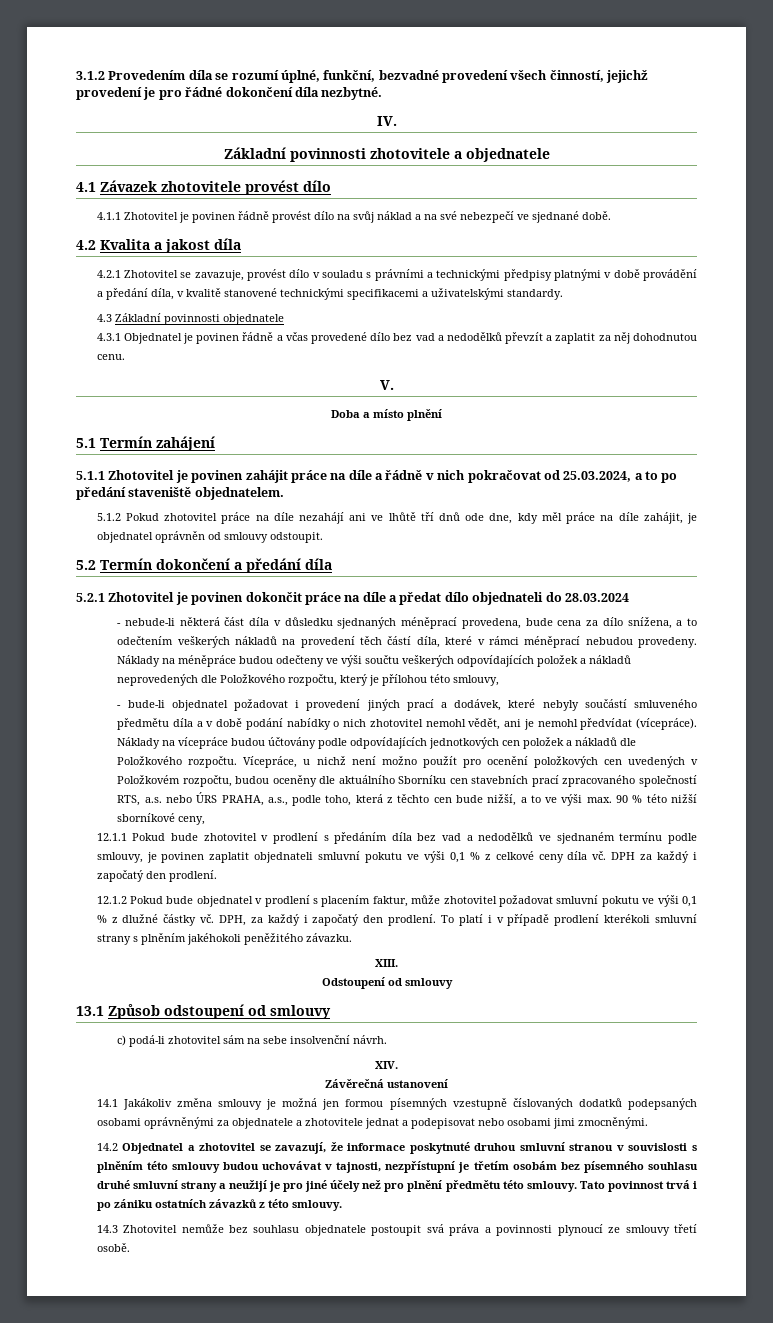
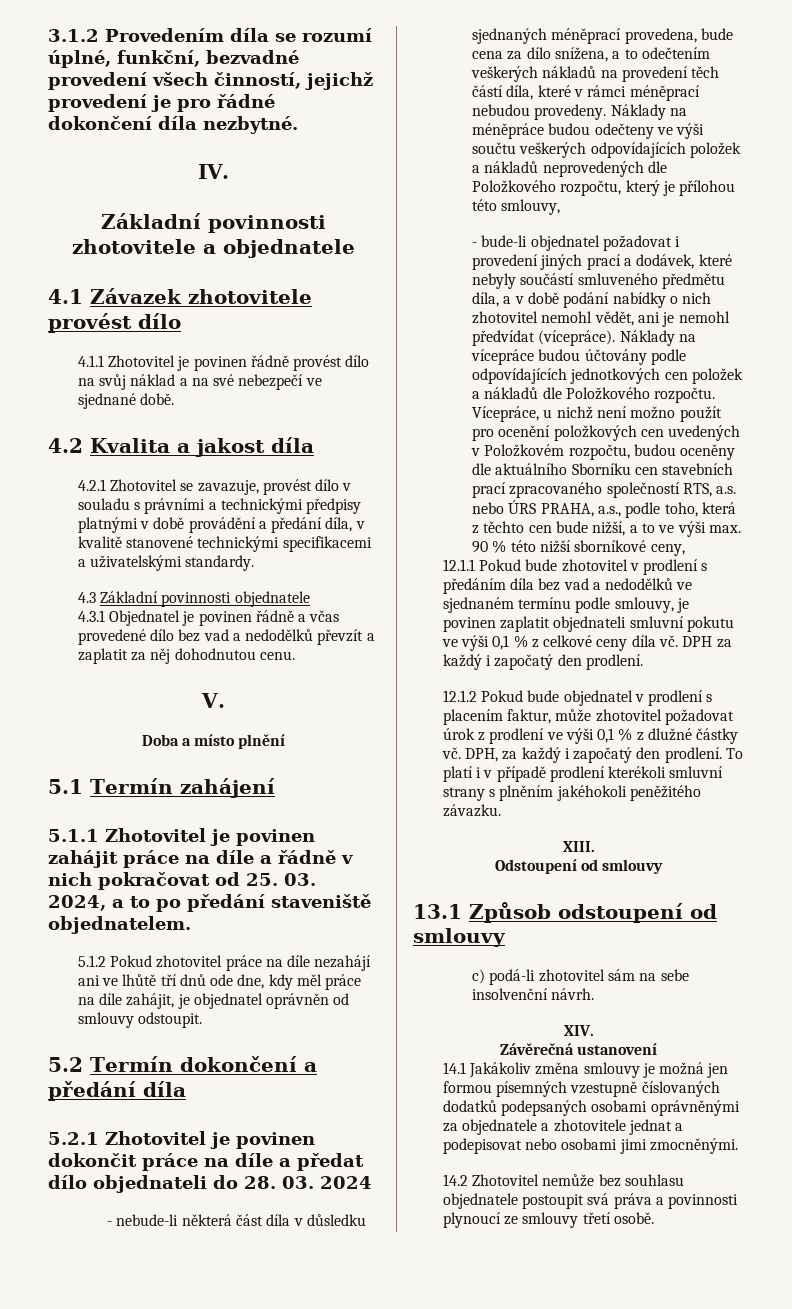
[563,471,632,482] 25.03.2024, -> [246,873,316,886] [48,895,106,911] 25. 03. 2024,
[564,593,629,602] 28.03.2024 -> [244,1176,372,1189] 28. 03. 2024
[173,718,194,727] díla -> [472,292,500,307] díla,
[556,895,639,907] smluvní pokutu -> [442,728,545,744] úrok z prodlení
[122,1142,697,1154] [96,1161,699,1173] [96,1180,698,1192] [96,1199,342,1211] [96,1225,118,1233] Objednatel a zhotovitel se zavazují, že informace poskytnuté druhou smluvní stranou v souvislosti s plněním této smlouvy budou uchovávat v tajnosti, nezpřístupní je třetím osobám bez písemného souhlasu druhé smluvní strany a neužijí je pro jiné účely než pro plnění předmětu této smlouvy. Tato povinnost trvá i po zániku ostatních závazků z této smlouvy. // 14.3 -> (468, 1180) none

